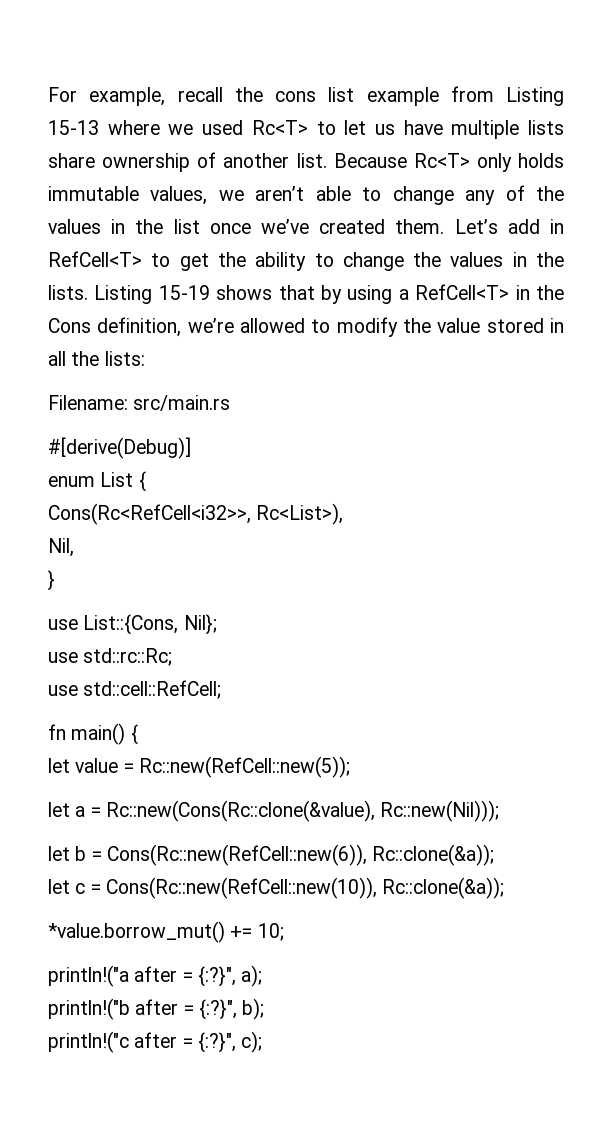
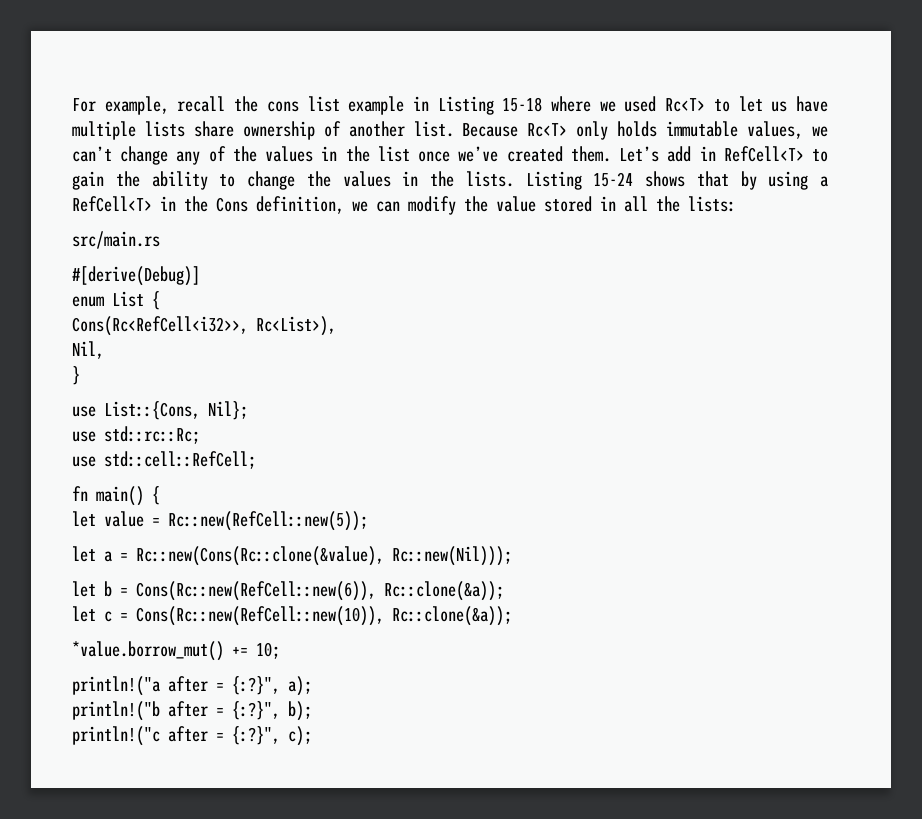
[450,86,564,106] [48,120,99,135] from Listing 15-13 -> [412,96,543,115] in Listing 15-18
[255,186,382,201] aren’t able to -> [72,146,112,162] can’t
[179,253,209,271] get -> [72,171,104,190] gain
[158,285,210,300] 15-19 -> [593,172,634,187] 15-24
[187,318,331,333] we’re allowed to -> [352,201,400,212] we can
[48,395,128,410] Filename: -> (736, 204) none

